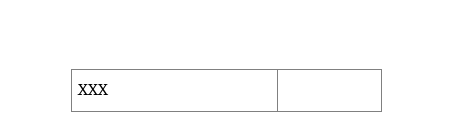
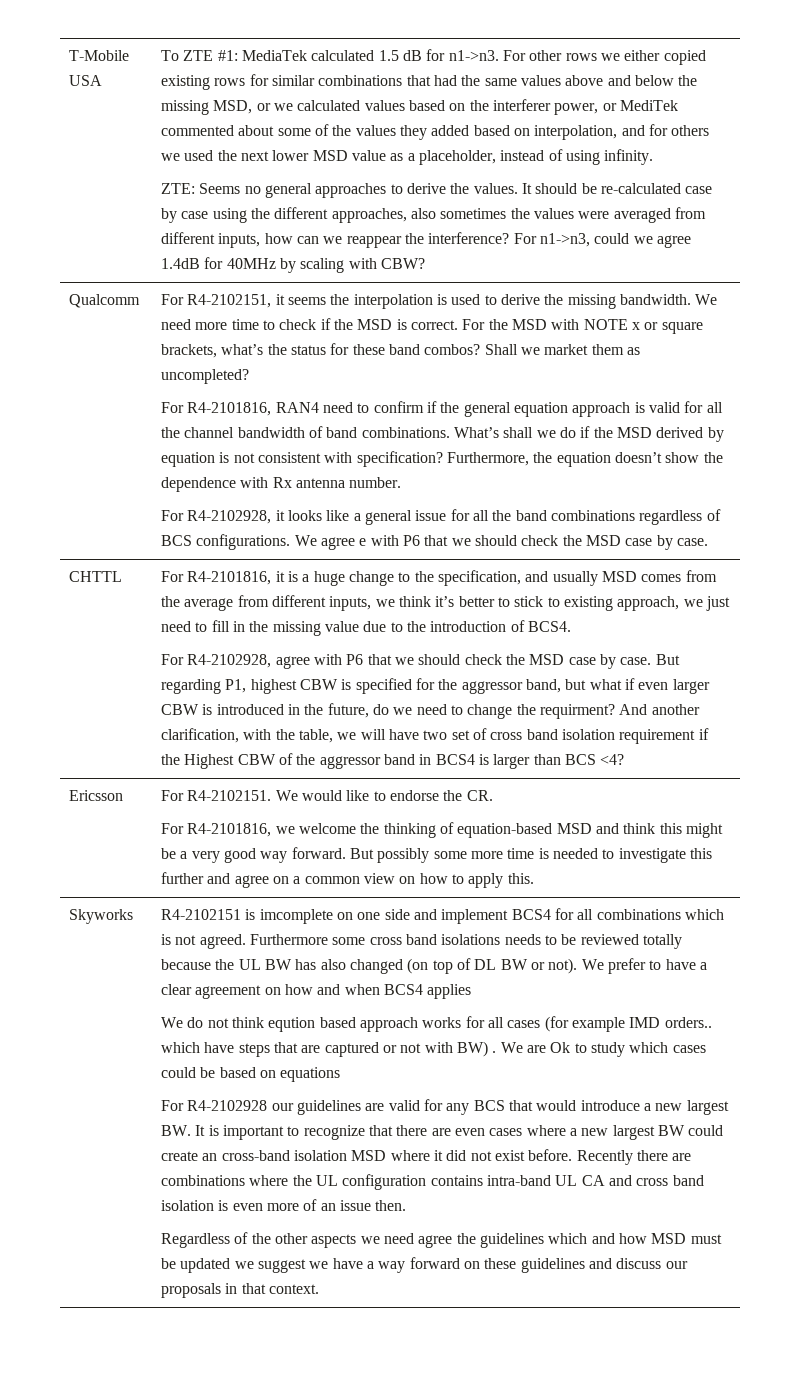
[76,84,109,95] XXX | -> [69,50,130,61] [69,75,103,86] [161,49,706,65] [161,74,698,90] [161,99,678,115] [161,124,710,140] [161,149,654,165] [161,183,713,198] [161,207,706,223] [161,232,691,248] [161,257,426,273] [69,294,141,308] [161,294,718,309] [161,318,703,334] [161,343,640,358] [161,369,250,384] [161,401,723,417] [161,426,724,442] [161,451,723,467] [161,477,402,492] [161,509,721,525] [161,534,708,550] [69,571,123,582] [161,570,717,586] [161,595,730,611] [161,620,571,636] [161,654,680,669] [161,678,710,694] [161,703,700,719] [161,728,709,744] [161,753,625,769] [69,790,124,801] [161,790,493,801] [161,822,723,838] [161,847,712,863] [161,872,534,888] [69,909,134,924] [161,908,724,924] [161,934,682,949] [161,958,707,974] [161,984,472,999] [161,1016,712,1032] [161,1041,706,1057] [161,1067,341,1082] [161,1099,729,1115] [161,1125,724,1140] [161,1149,692,1165] [161,1174,704,1190] [161,1199,407,1211] [161,1232,722,1248] [161,1257,688,1273] [161,1283,320,1298] T-Mobile USA | To ZTE #1: MediaTek calculated 1.5 dB for n1->n3. For other rows we either copied existing rows for similar combinations that had the same values above and below the missing MSD, or we calculated values based on the interferer power, or MediTek commented about some of the values they added based on interpolation, and for others we used the next lower MSD value as a placeholder, instead of using infinity. // ZTE: Seems no general approaches to derive the values. It should be re-calculated case by case using the different approaches, also sometimes the values were averaged from different inputs, how can we reappear the interference? For n1->n3, could we agree 1.4dB for 40MHz by scaling with CBW? // Qualcomm | For R4-2102151, it seems the interpolation is used to derive the missing bandwidth. We need more time to check if the MSD is correct. For the MSD with NOTE x or square brackets, what’s the status for these band combos? Shall we market them as uncompleted? // For R4-2101816, RAN4 need to confirm if the general equation approach is valid for all the channel bandwidth of band combinations. What’s shall we do if the MSD derived by equation is not consistent with specification? Furthermore, the equation doesn’t show the dependence with Rx antenna number. // For R4-2102928, it looks like a general issue for all the band combinations regardless of BCS configurations. We agree e with P6 that we should check the MSD case by case. // CHTTL | For R4-2101816, it is a huge change to the specification, and usually MSD comes from the average from different inputs, we think it’s better to stick to existing approach, we just need to fill in the missing value due to the introduction of BCS4. // For R4-2102928, agree with P6 that we should check the MSD case by case. But regarding P1, highest CBW is specified for the aggressor band, but what if even larger CBW is introduced in the future, do we need to change the requirment? And another clarification, with the table, we will have two set of cross band isolation requirement if the Highest CBW of the aggressor band in BCS4 is larger than BCS <4? // Ericsson | For R4-2102151. We would like to endorse the CR. // For R4-2101816, we welcome the thinking of equation-based MSD and think this might be a very good way forward. But possibly some more time is needed to investigate this further and agree on a common view on how to apply this. // Skyworks | R4-2102151 is imcomplete on one side and implement BCS4 for all combinations which is not agreed. Furthermore some cross band isolations needs to be reviewed totally because the UL BW has also changed (on top of DL BW or not). We prefer to have a clear agreement on how and when BCS4 applies // We do not think eqution based approach works for all cases (for example IMD orders.. which have steps that are captured or not with BW) . We are Ok to study which cases could be based on equations // For R4-2102928 our guidelines are valid for any BCS that would introduce a new largest BW. It is important to recognize that there are even cases where a new largest BW could create an cross-band isolation MSD where it did not exist before. Recently there are combinations where the UL configuration contains intra-band UL CA and cross band isolation is even more of an issue then. // Regardless of the other aspects we need agree the guidelines which and how MSD must be updated we suggest we have a way forward on these guidelines and discuss our proposals in that context.

